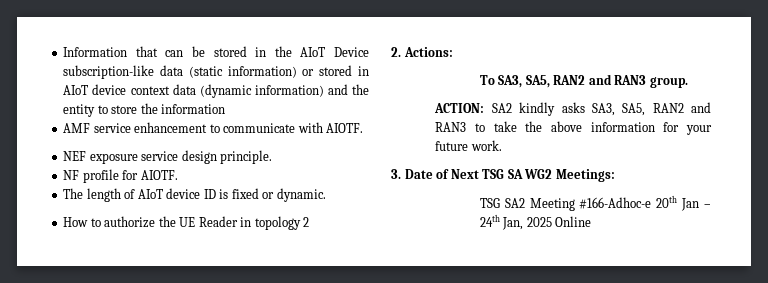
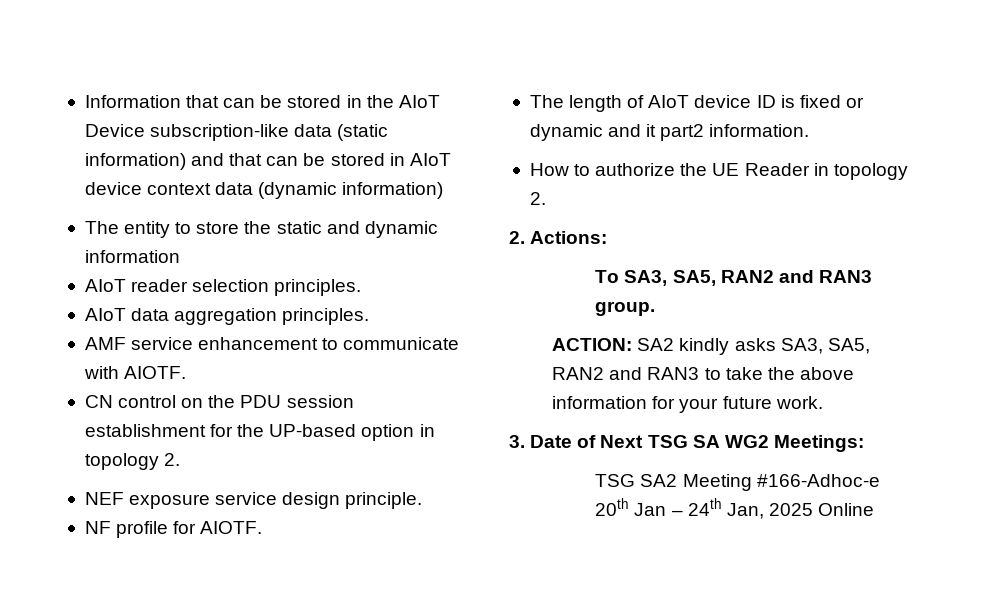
[302,69,315,76] or -> [191,153,326,166] and that can be
[327,84,369,95] and the -> [84,221,119,234] // The
[161,104,226,114] information -> [276,221,438,238] [84,250,180,263] [84,279,362,296] [84,308,370,325] static and dynamic information // AIoT reader selection principles. // AIoT data aggregation principles.
(364, 128) none -> [84,395,354,408] [84,424,435,441] [84,453,181,470] // CN control on the PDU session establishment for the UP-based option in topology 2.
[276,188,326,202] dynamic. -> [529,124,810,141] dynamic and it part2 information.
[303,217,310,227] 2 -> [529,192,546,205] 2.

